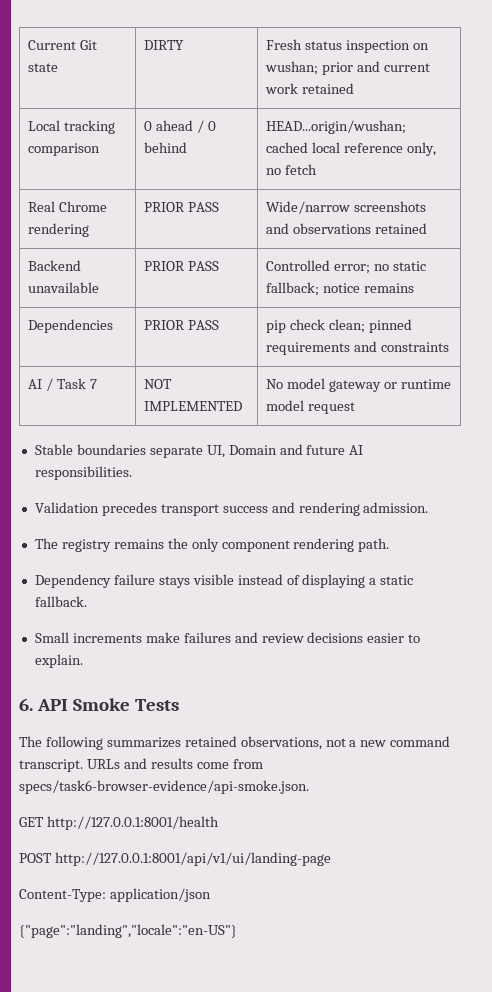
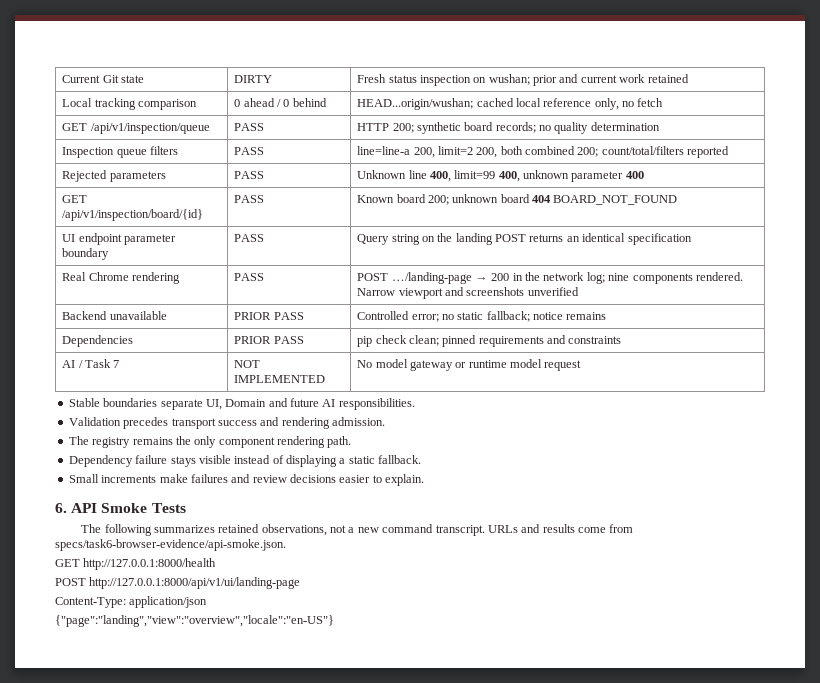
(318, 169) none -> [62,123,210,134] [234,123,265,131] [357,122,660,134] [62,146,178,158] [234,147,265,155] [357,146,730,158] [62,170,166,182] [234,171,265,179] [357,170,644,182] [62,195,88,203] [62,209,204,221] [234,195,265,203] [357,194,678,205] [62,233,176,245] [62,248,110,260] [234,234,265,242] [357,233,692,245] // GET /api/v1/inspection/queue | PASS | HTTP 200; synthetic board records; no quality determination // Inspection queue filters | PASS | line=line-a 200, limit=2 200, both combined 200; count/total/filters reported // Rejected parameters | PASS | Unknown line 400, limit=99 400, unknown parameter 400 // GET /api/v1/inspection/board/{id} | PASS | Known board 200; unknown board 404 BOARD_NOT_FOUND // UI endpoint parameter boundary | PASS | Query string on the landing POST returns an identical specification
[144,202,220,212] [266,201,427,214] [266,223,428,234] PRIOR PASS | Wide/narrow screenshots and observations retained -> [234,273,265,281] [357,272,743,284] [357,287,579,299] PASS | POST …/landing-page → 200 in the network log; nine components rendered. Narrow viewport and screenshots unverified
[46,816,219,830] [19,852,331,866] http://127.0.0.1:8001/health // POST http://127.0.0.1:8001/api/v1/ui/landing-page -> [83,558,217,570] [55,577,301,589] http://127.0.0.1:8000/health // POST http://127.0.0.1:8000/api/v1/ui/landing-page
[19,924,237,938] {"page":"landing","locale":"en-US"} -> [55,615,334,627] {"page":"landing","view":"overview","locale":"en-US"}

